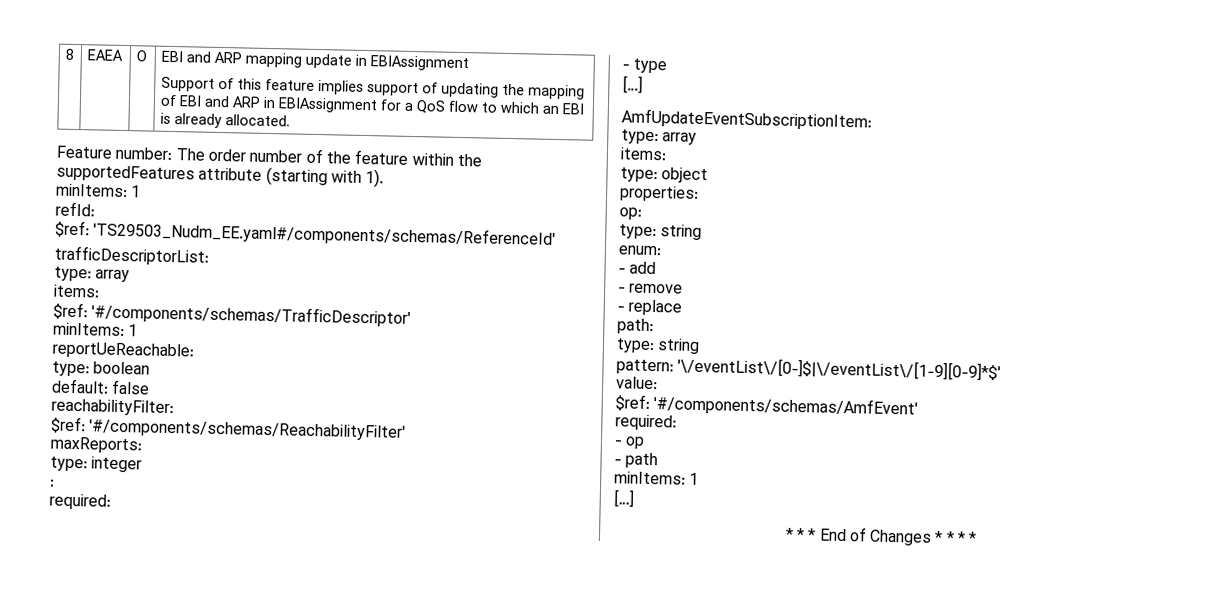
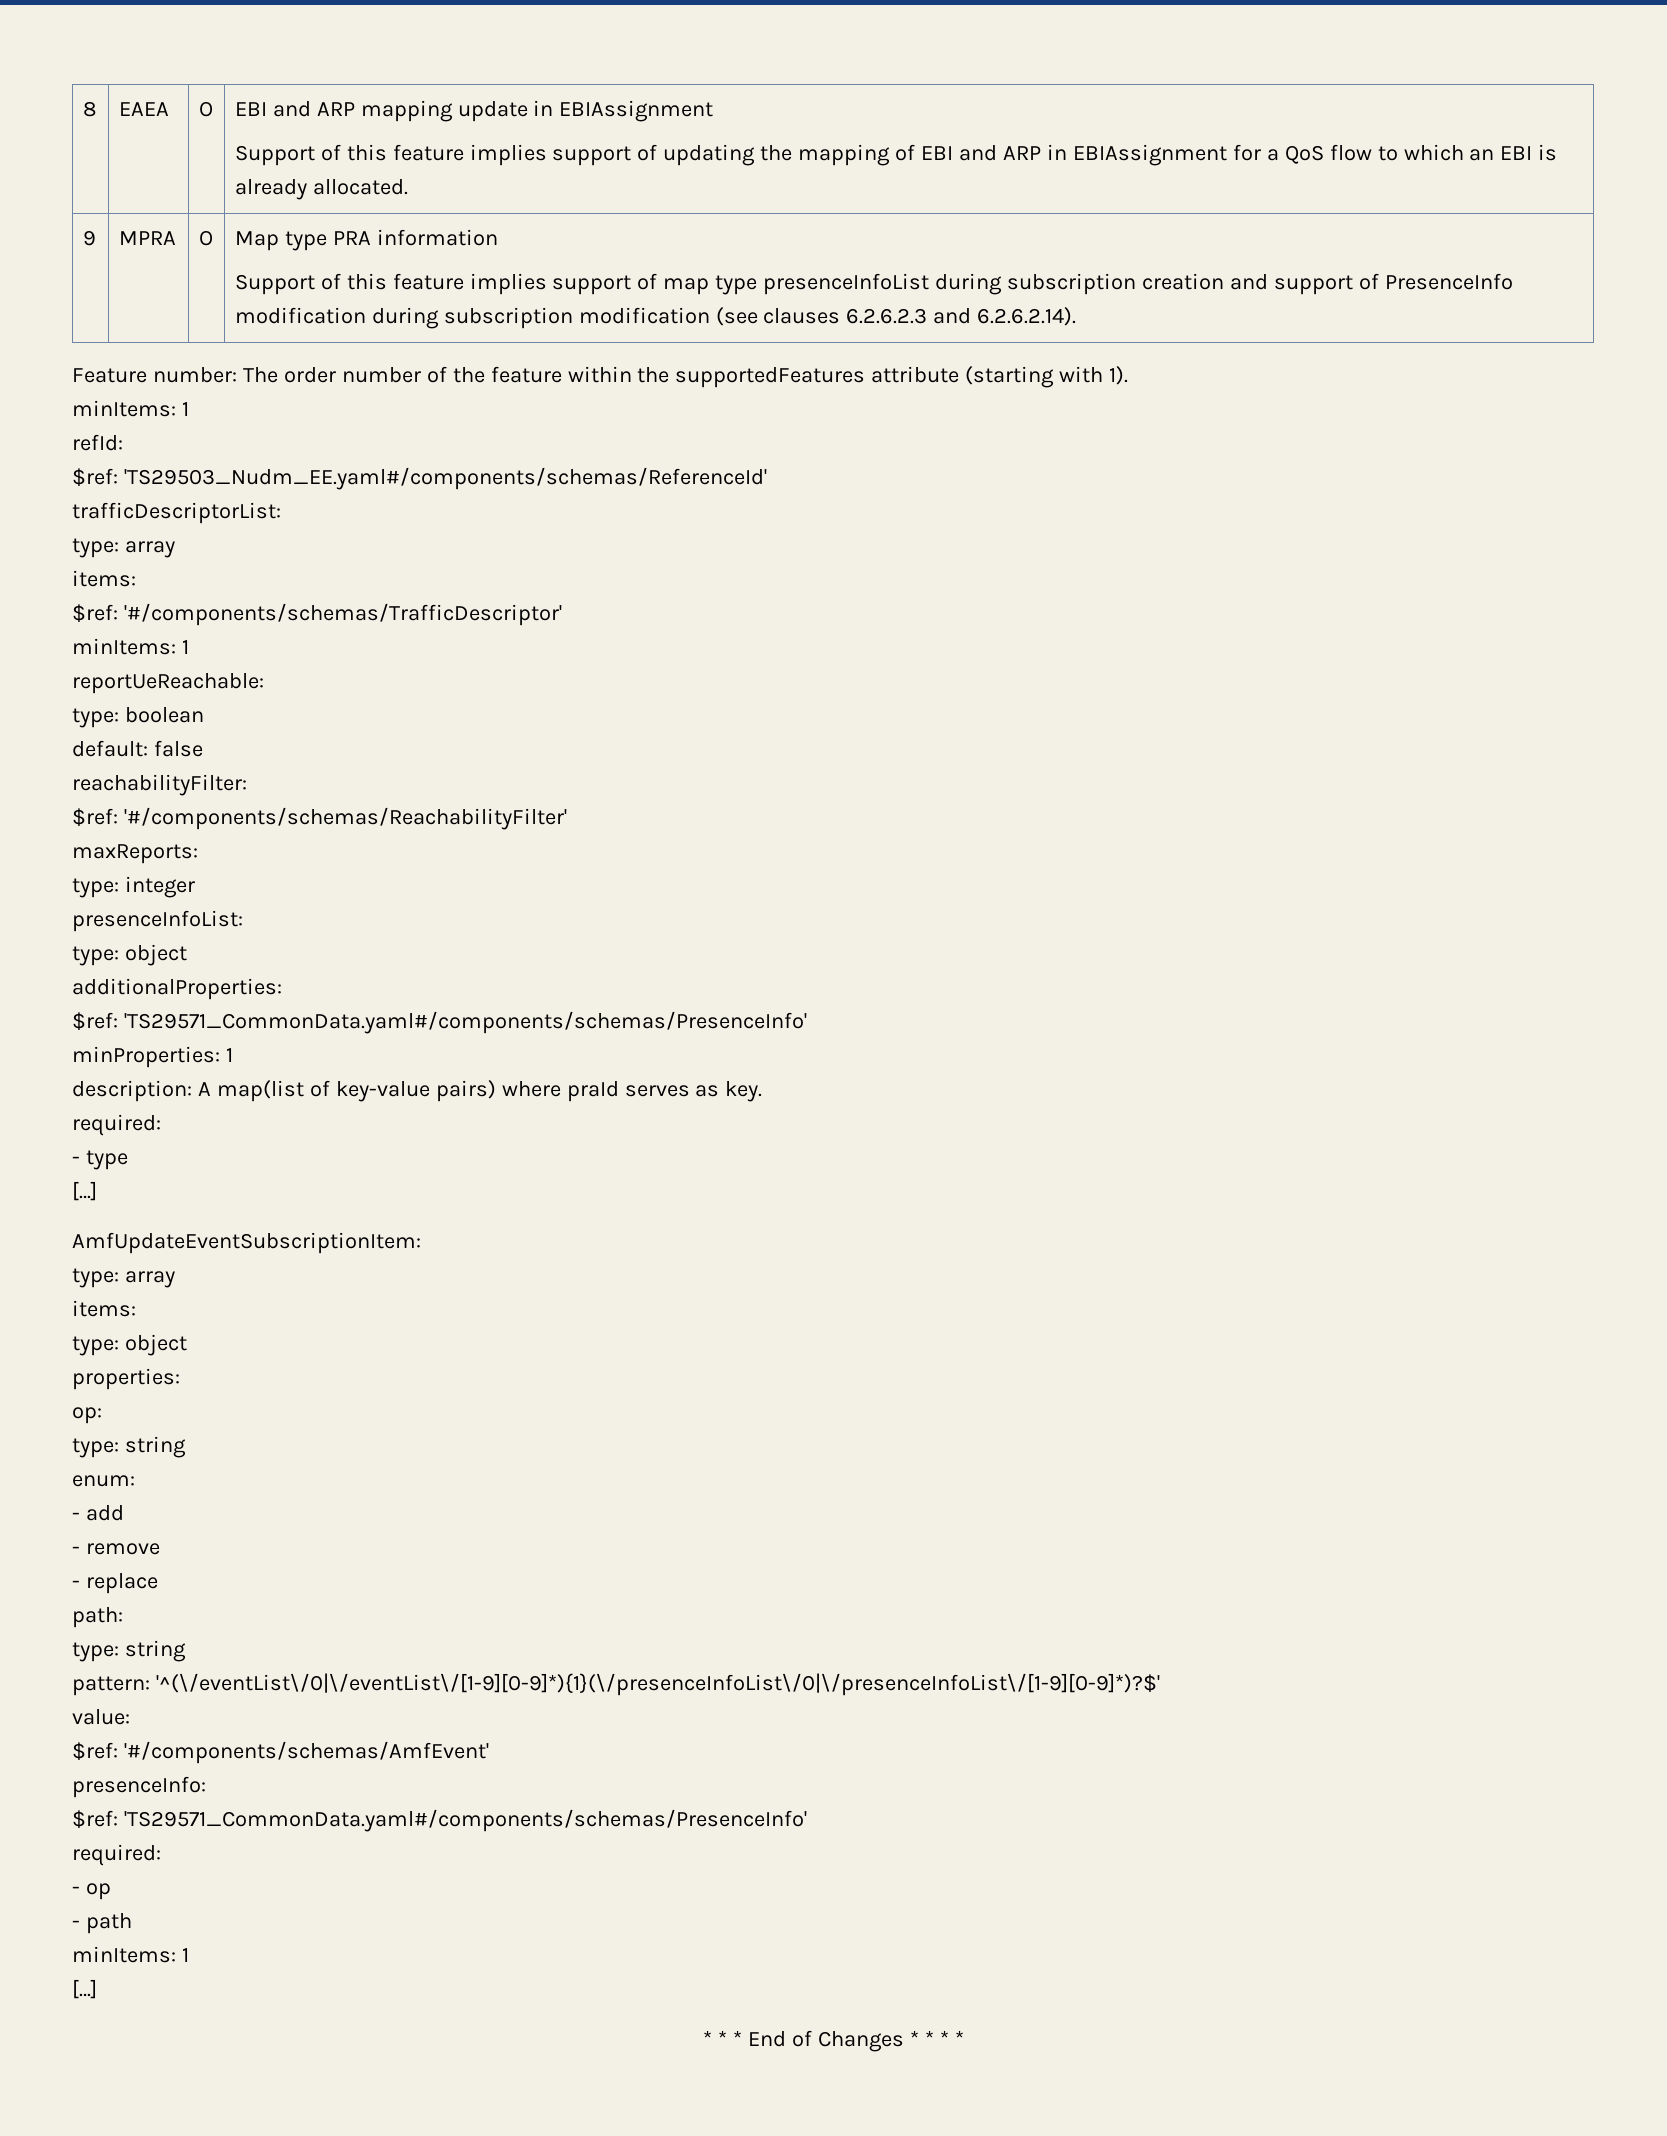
(290, 120) none -> [82,230,96,246] [118,231,176,245] [198,230,213,246] [234,229,498,251] [234,273,1513,295] [234,307,1077,329] // 9 | MPRA | O | Map type PRA information // Support of this feature implies support of map type presenceInfoList during subscription creation and support of PresenceInfo modification during subscription modification (see clauses 6.2.6.2.3 and 6.2.6.2.14).
[49,479,55,487] : -> [72,910,243,932] [72,944,187,966] [72,978,282,1000] [72,1011,807,1034] [72,1046,233,1068] [72,1080,763,1102] presenceInfoList: // type: object // additionalProperties: // $ref: 'TS29571_CommonData.yaml#/components/schemas/PresenceInfo' // minProperties: 1 // description: A map(list of key-value pairs) where praId serves as key.
[677,356,1002,382] '\/eventList\/[0-]$|\/eventList\/[1-9][0-9]*$' -> [155,1673,1160,1696] '^(\/eventList\/0|\/eventList\/[1-9][0-9]*){1}(\/presenceInfoList\/0|\/presenceInfoList\/[1-9][0-9]*)?$'
(919, 406) none -> [72,1776,206,1798] [72,1809,807,1832] // presenceInfo: // $ref: 'TS29571_CommonData.yaml#/components/schemas/PresenceInfo'

